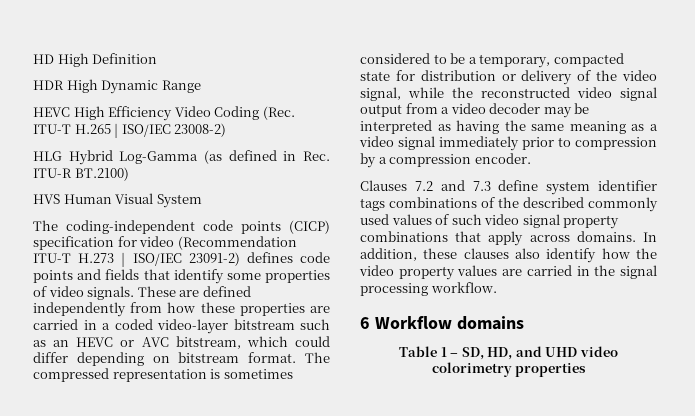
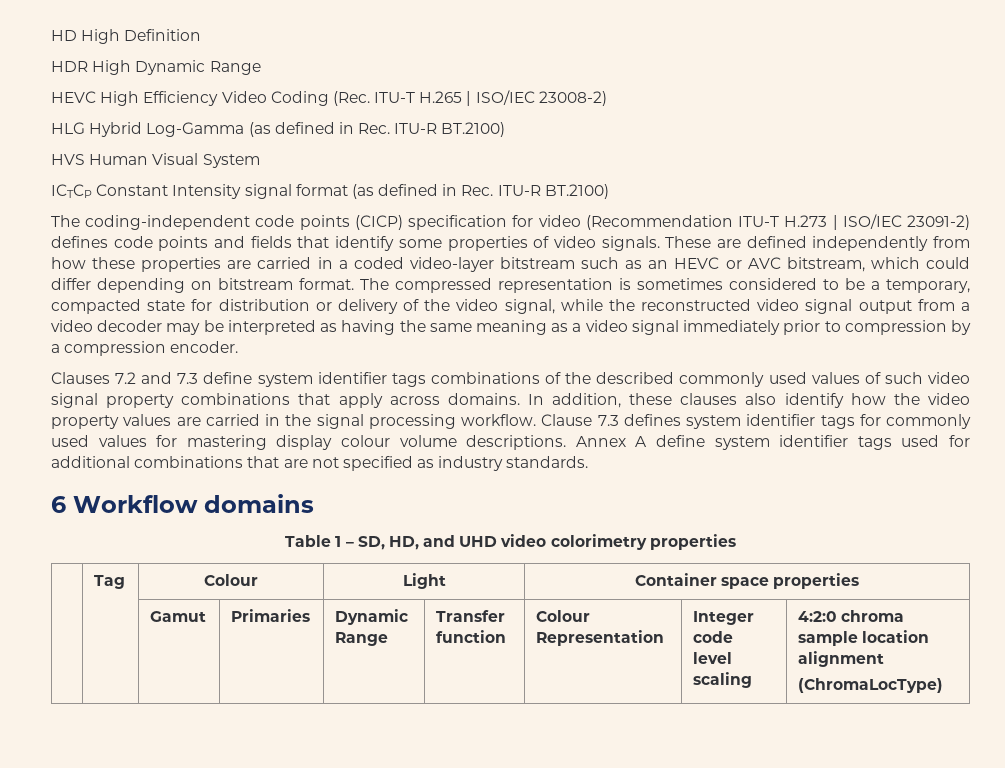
(202, 201) none -> [51,184,609,199] // ICTCP Constant Intensity signal format (as defined in Rec. ITU-R BT.2100)
(497, 287) none -> [541,414,971,429] [51,435,971,450] [51,456,589,471] Clause 7.3 defines system identifier tags for commonly used values for mastering display colour volume descriptions. Annex A define system identifier tags used for additional combinations that are not specified as industry standards.
(587, 370) none -> [93,575,125,589] [204,574,258,586] [402,573,446,589] [634,573,860,589] [149,611,206,622] [230,609,310,622] [334,609,408,625] [334,632,388,646] [435,610,505,622] [435,630,506,643] [535,610,590,622] [535,630,664,646] [692,611,754,625] [692,631,733,643] [692,652,732,664] [692,672,752,688] [797,610,905,622] [797,630,930,646] [797,651,884,667] [797,678,943,693] // | Tag | Colour | Light | Container space properties // | | Gamut | Primaries | Dynamic Range | Transfer function | Colour Representation | Integer code level scaling | 4:2:0 chroma sample location alignment // (ChromaLocType)

